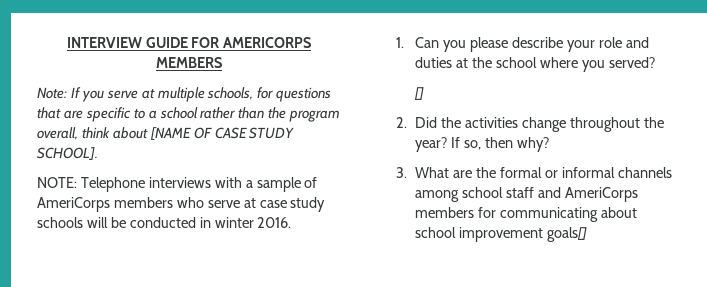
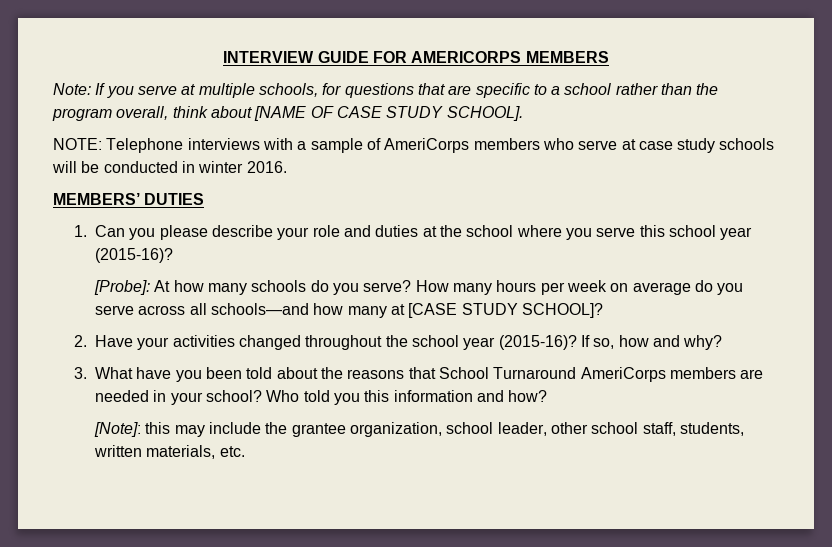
(292, 222) none -> [53,193,205,205] // MEMBERS’ DUTIES
[608,57,655,68] [414,87,425,100] [396,117,665,132] [415,137,550,152] [396,167,672,178] [415,187,639,202] [415,207,638,222] [415,227,588,242] served? // [] // 2. Did the activities change throughout the year? If so, then why? // 3. What are the formal or informal channels among school staff and AmeriCorps members for communicating about school improvement goals[] -> [596,225,753,240] [95,248,174,263] [94,280,744,295] [95,303,603,318] [74,335,723,350] [74,367,764,382] [95,390,548,405] [94,422,744,437] [94,445,245,459] serve this school year (2015-16)? // [Probe]: At how many schools do you serve? How many hours per week on average do you serve across all schools—and how many at [CASE STUDY SCHOOL]? // 2. Have your activities changed throughout the school year (2015-16)? If so, how and why? // 3. What have you been told about the reasons that School Turnaround AmeriCorps members are needed in your school? Who told you this information and how? // [Note]: this may include the grantee organization, school leader, other school staff, students, written materials, etc.

